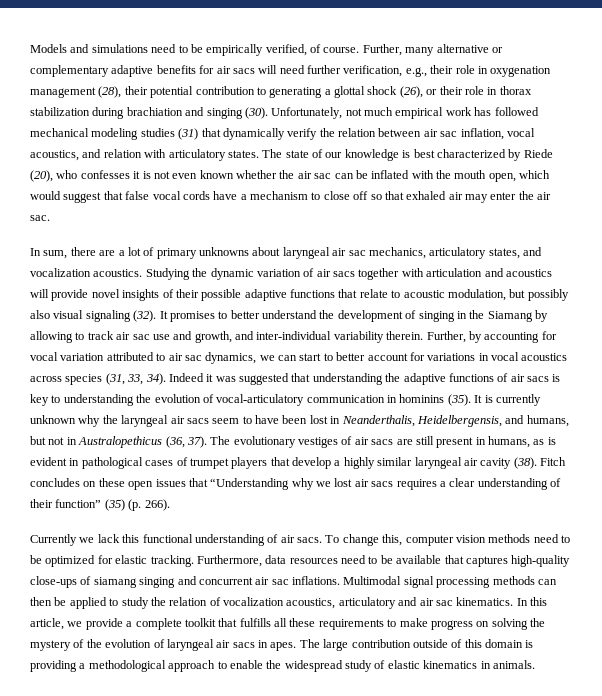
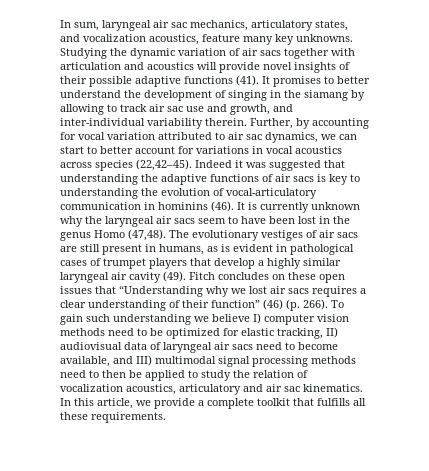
[30,44,503,56] [30,65,552,77] [30,86,532,98] [30,107,539,119] [30,128,535,140] [30,149,553,161] [30,170,551,182] [30,191,552,203] [30,215,50,221] [30,247,281,259] Models and simulations need to be empirically verified, of course. Further, many alternative or complementary adaptive benefits for air sacs will need further verification, e.g., their role in oxygenation management (28), their potential contribution to generating a glottal shock (26), or their role in thorax stabilization during brachiation and singing (30). Unfortunately, not much empirical work has followed mechanical modeling studies (31) that dynamically verify the relation between air sac inflation, vocal acoustics, and relation with articulatory states. The state of our knowledge is best characterized by Riede (20), who confesses it is not even known whether the air sac can be inflated with the mouth open, which would suggest that false vocal cords have a mechanism to close off so that exhaled air may enter the air sac. // In sum, there are a lot of primary unknowns about -> [60,20,99,31] In sum,
[93,269,143,277] acoustics. -> [149,34,353,45] acoustics, feature many key unknowns.
[338,289,569,301] [30,310,157,322] that relate to acoustic modulation, but possibly also visual signaling (32). -> [236,75,259,86] (41).
[487,311,533,322] Siamang -> [304,90,348,101] siamang
[105,373,166,385] (31, 33, 34). -> [136,159,192,171] (22,42–45).
[447,394,471,406] (35). -> [211,201,234,212] (46).
[341,415,569,427] [30,436,207,448] Neanderthalis, Heidelbergensis, and humans, but not in Australopethicus (36, 37). -> [333,216,350,224] [60,229,166,241] the genus Homo (47,48).
[513,457,537,469] (38). -> [163,271,186,282] (49).
[104,499,125,511] (35) -> [263,299,283,310] (46)
[30,534,403,546] // Currently we lack this functional understanding of air sacs. To change this, -> [331,300,344,308] [60,313,261,325] To gain such understanding we believe I)
[150,555,571,567] [30,576,402,588] tracking. Furthermore, data resources need to be available that captures high-quality close-ups of siamang singing and concurrent air sac inflations. Multimodal -> [277,327,338,339] [60,342,338,353] [60,355,216,367] tracking, II) audiovisual data of laryngeal air sacs need to become available, and III) multimodal
[537,579,557,585] can -> [60,370,99,378] need to
[318,618,545,630] [30,639,534,651] [30,660,535,672] requirements to make progress on solving the mystery of the evolution of laryngeal air sacs in apes. The large contribution outside of this domain is providing a methodological approach to enable the widespread study of elastic kinematics in animals. -> [91,412,166,423] requirements.

